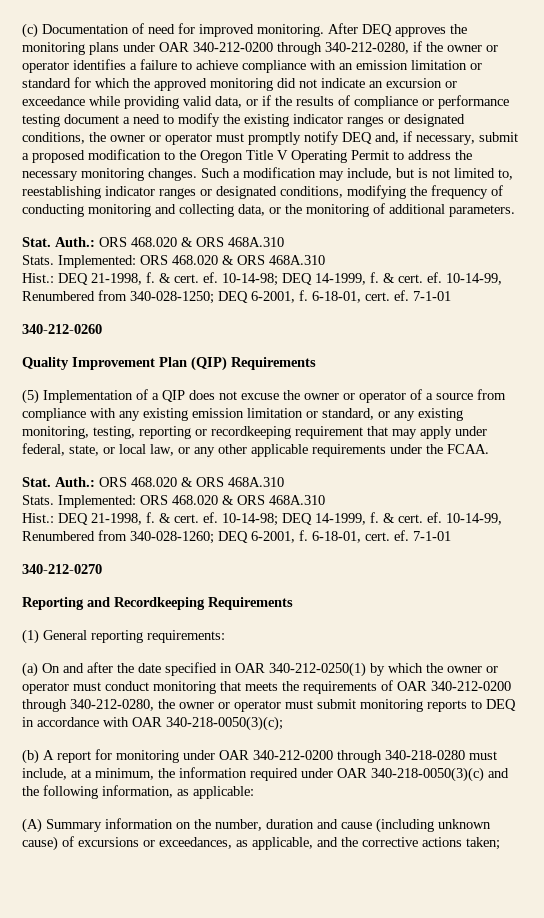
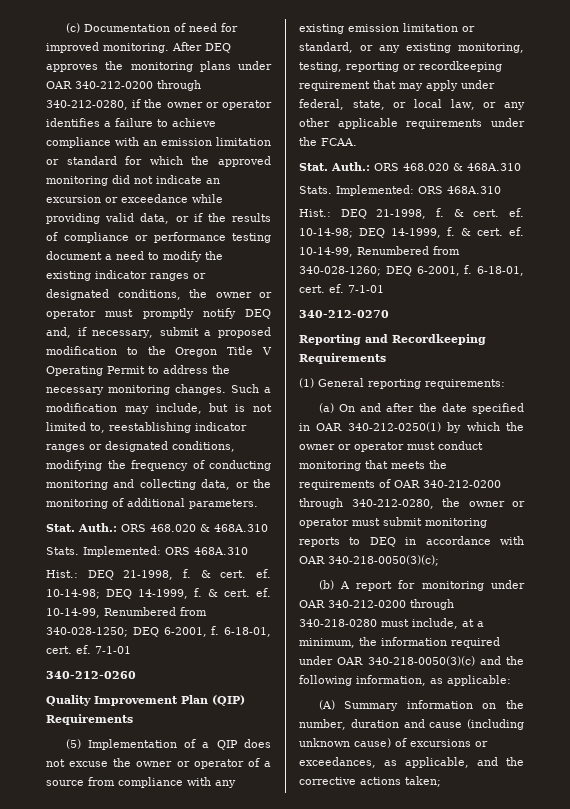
[196,237,284,247] [22,255,265,268] ORS 468A.310 // Stats. Implemented: ORS 468.020 & ORS -> [214,524,268,532] [46,546,190,557] 468A.310 // Stats. Implemented: ORS
[196,477,284,487] [22,495,265,508] ORS 468A.310 // Stats. Implemented: ORS 468.020 & ORS -> [467,163,521,171] [299,185,443,196] 468A.310 // Stats. Implemented: ORS

